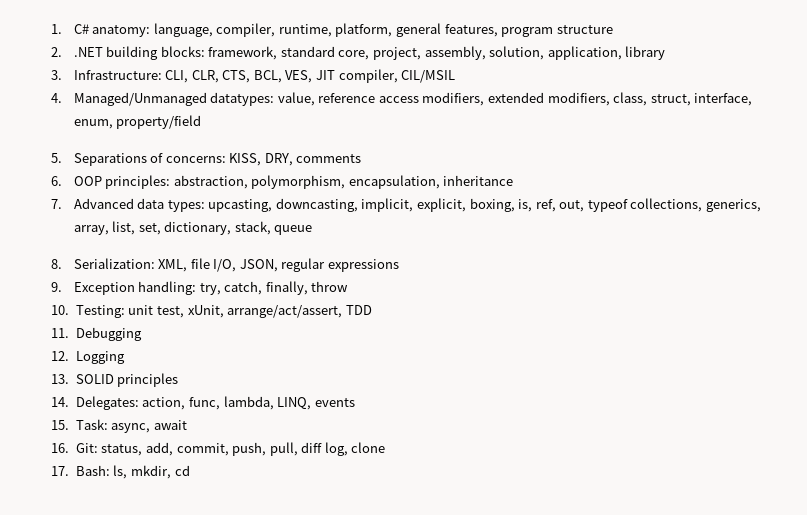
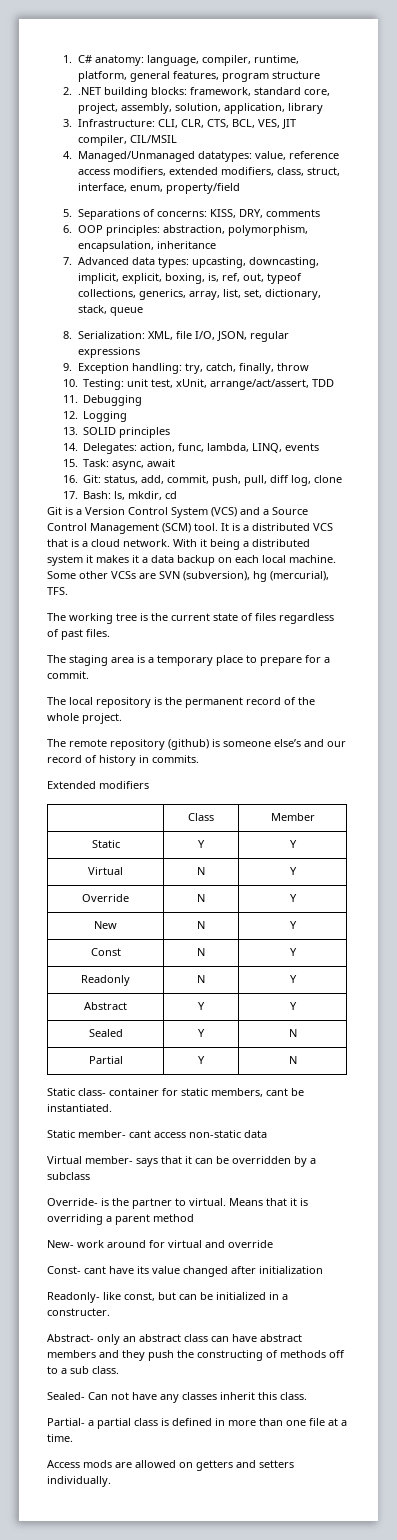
(190, 470) none -> [47,507,308,518] [47,523,333,534] [47,539,310,550] [47,555,336,566] [47,571,329,582] [47,587,68,595] [47,613,334,624] [47,629,110,640] [47,655,330,666] [47,671,89,679] [47,697,315,708] [47,713,122,724] [47,739,346,750] [47,755,199,766] [47,781,149,789] [188,813,214,821] [270,813,315,821] [91,840,120,848] [198,840,205,848] [289,840,297,848] [88,867,123,875] [197,867,205,875] [289,867,297,875] [82,894,129,902] [197,894,205,902] [289,894,297,902] [94,921,117,929] [197,921,205,929] [289,921,297,929] [90,948,121,956] [197,948,205,956] [289,948,297,956] [81,975,130,986] [197,975,205,983] [289,975,297,983] [84,1002,127,1010] [198,1002,205,1010] [289,1002,297,1010] [88,1029,123,1037] [198,1029,205,1037] [288,1029,297,1037] [88,1056,123,1064] [198,1056,205,1064] [288,1056,297,1064] [47,1088,304,1097] [47,1104,112,1112] [47,1130,267,1138] [47,1156,316,1167] [47,1172,90,1180] [47,1198,308,1209] [47,1214,194,1225] [47,1240,273,1248] [47,1266,323,1277] [47,1292,288,1303] [47,1308,110,1316] [47,1334,302,1345] [47,1350,345,1361] [47,1366,119,1374] [47,1392,307,1403] [47,1418,347,1429] [47,1434,73,1442] [47,1460,294,1471] [47,1476,111,1487] // Git is a Version Control System (VCS) and a Source Control Management (SCM) tool. It is a distributed VCS that is a cloud network. With it being a distributed system it makes it a data backup on each local machine. Some other VCSs are SVN (subversion), hg (mercurial), TFS. // The working tree is the current state of files regardless of past files. // The staging area is a temporary place to prepare for a commit. // The local repository is the permanent record of the whole project. // The remote repository (github) is someone else’s and our record of history in commits. // Extended modifiers // | Class | Member // Static | Y | Y // Virtual | N | Y // Override | N | Y // New | N | Y // Const | N | Y // Readonly | N | Y // Abstract | Y | Y // Sealed | Y | N // Partial | Y | N // Static class- container for static members, cant be instantiated. // Static member- cant access non-static data // Virtual member- says that it can be overridden by a subclass // Override- is the partner to virtual. Means that it is overriding a parent method // New- work around for virtual and override // Const- cant have its value changed after initialization // Readonly- like const, but can be initialized in a constructer. // Abstract- only an abstract class can have abstract members and they push the constructing of methods off to a sub class. // Sealed- Can not have any classes inherit this class. // Partial- a partial class is defined in more than one file at a time. // Access mods are allowed on getters and setters individually.

